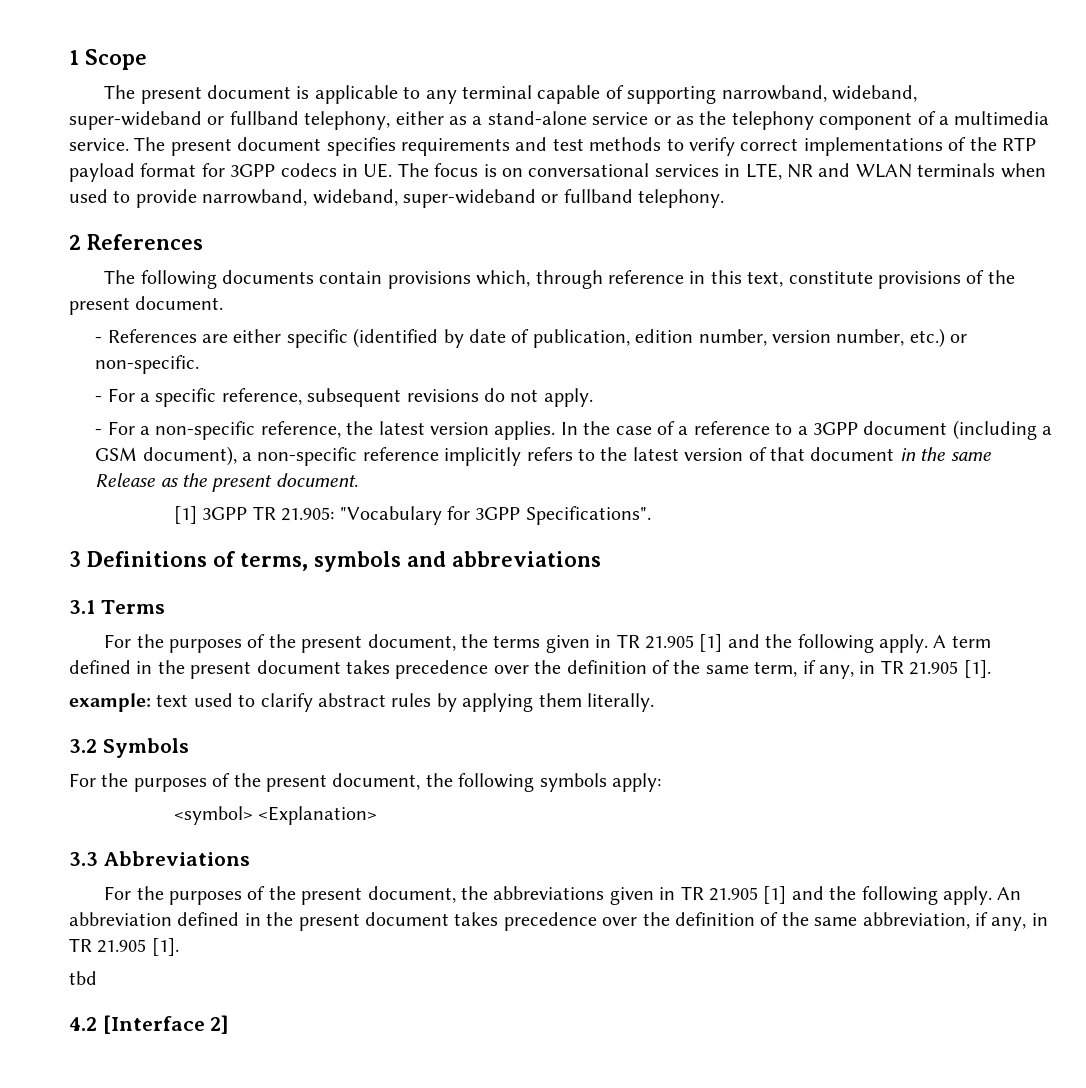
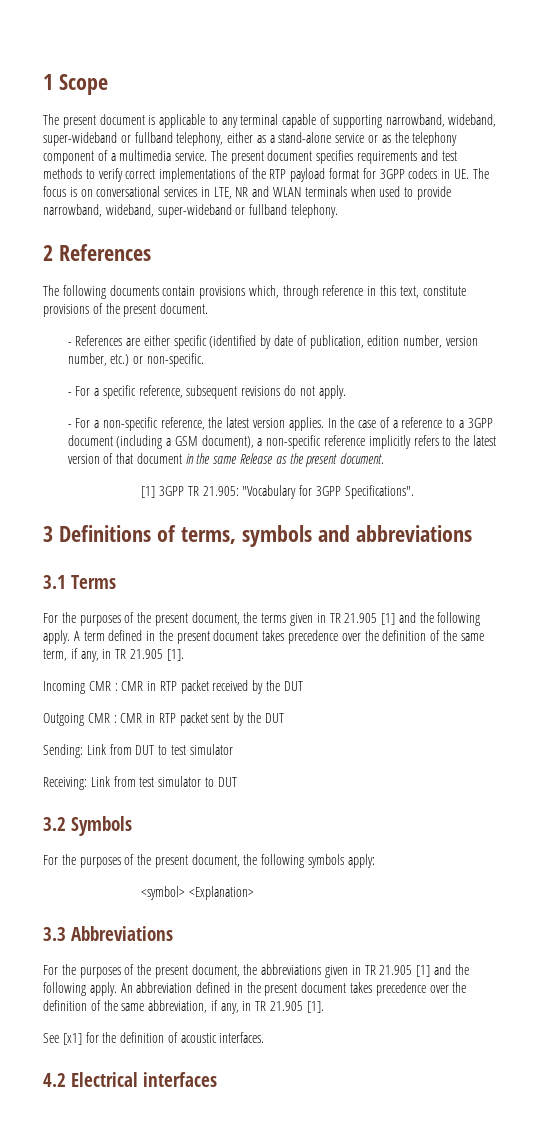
[69,693,654,712] example: text used to clarify abstract rules by applying them literally. -> [43,680,303,694] [43,712,284,726] [43,744,233,758] [43,776,237,790] Incoming CMR : CMR in RTP packet received by the DUT // Outgoing CMR : CMR in RTP packet sent by the DUT // Sending: Link from DUT to test simulator // Receiving: Link from test simulator to DUT
[69,971,97,985] tbd -> [43,1032,265,1045] See [x1] for the definition of acoustic interfaces.
[102,1015,230,1034] [Interface 2] -> [71,1072,218,1087] Electrical interfaces

